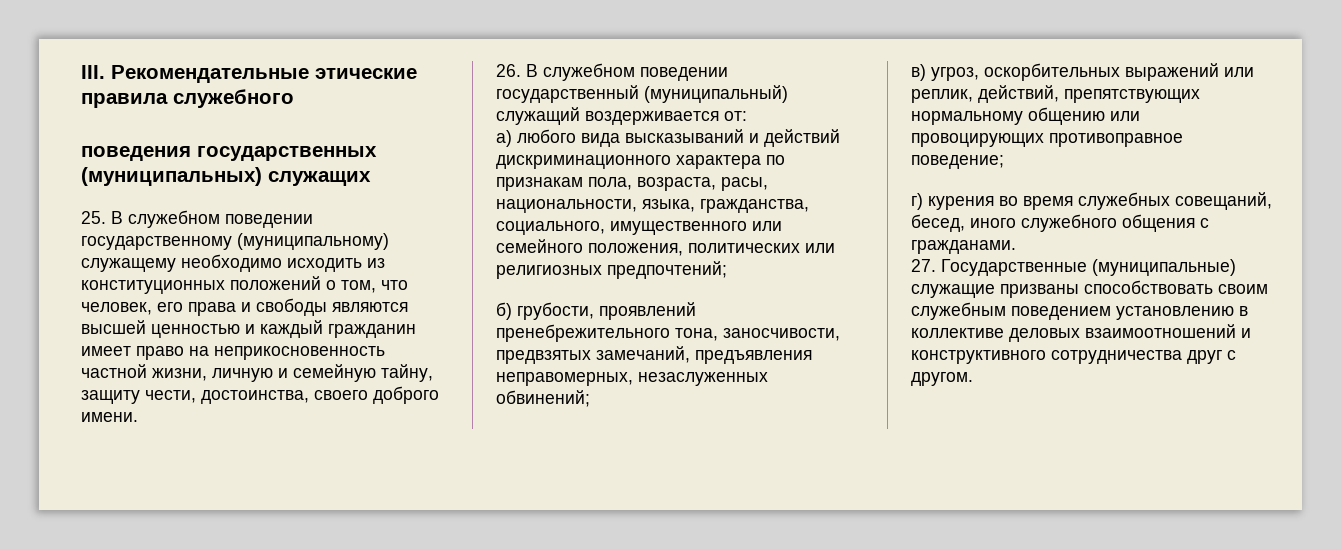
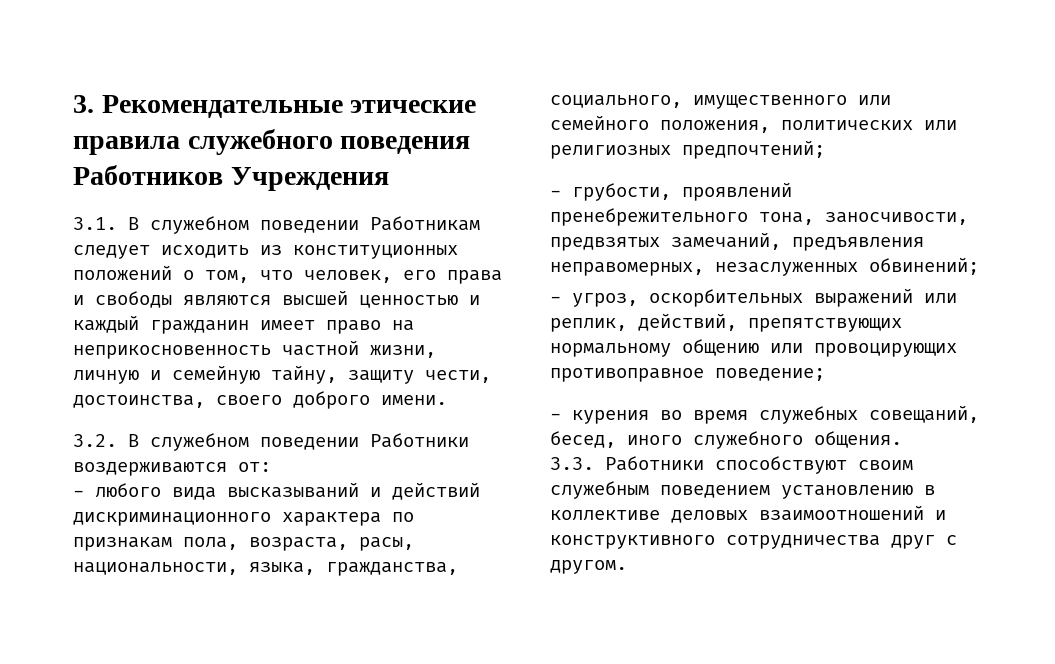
[81,65,105,79] III. -> [73,95,94,113] 3.
[81,146,377,161] [81,167,371,186] [81,210,313,228] [81,233,389,250] [81,254,282,272] // поведения государственных (муниципальных) служащих // 25. В служебном поведении государственному (муниципальному) служащему необходимо -> [340,136,471,154] [73,165,389,191] [73,216,480,234] [73,245,150,259] поведения Работников Учреждения // 3.1. В служебном поведении Работникам следует
[496,63,728,81] [496,85,788,103] [496,107,719,125] 26. В служебном поведении государственный (муниципальный) служащий воздерживается -> [73,433,469,451] [73,462,227,476] 3.2. В служебном поведении Работники воздерживаются
[496,130,512,147] а) -> [73,490,84,497] -
[496,302,512,320] б) -> [550,190,561,197] -
[911,64,926,81] в) -> [550,296,561,303] -
[911,193,923,210] г) -> [550,413,561,420] -
[1122,214,1209,232] [911,240,1016,254] [911,259,1236,276] [911,280,1213,298] общения с гражданами. // 27. Государственные (муниципальные) служащие призваны способствовать -> [814,431,902,448] [550,456,847,474] общения. // 3.3. Работники способствуют

